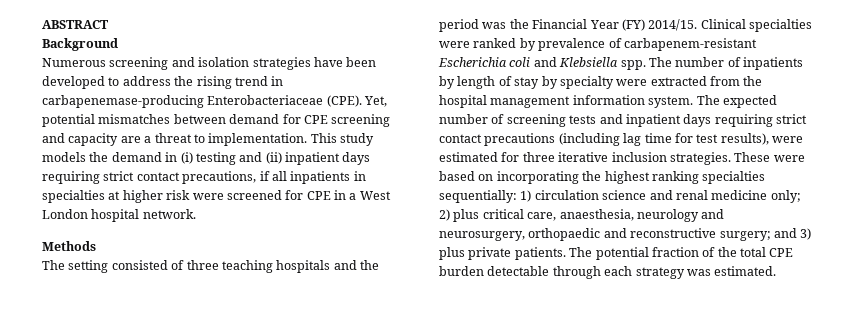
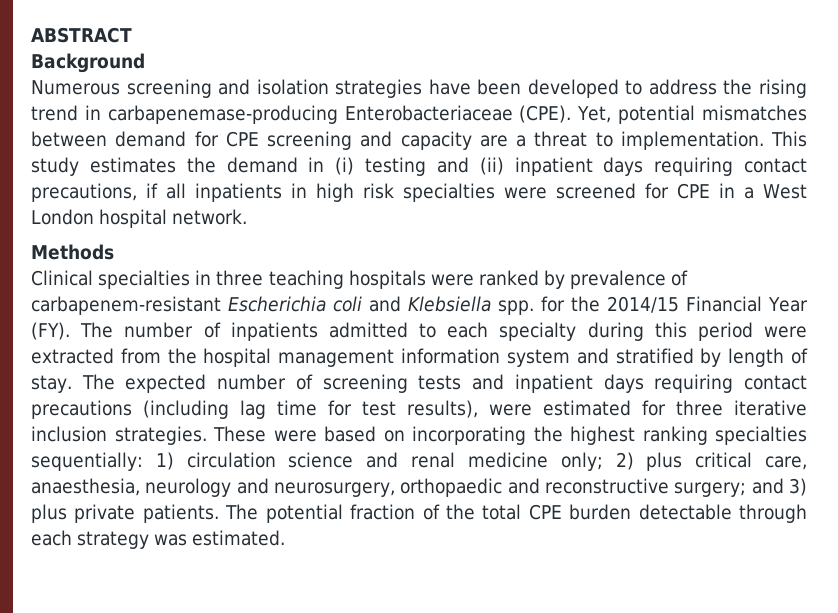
[42,152,86,162] models -> [89,157,176,173] estimates
[103,171,135,181] strict -> (734, 166) none
[42,190,191,203] specialties at higher risk -> [316,183,496,202] high risk specialties
[42,260,379,273] [439,19,812,32] The setting consisted of three teaching hospitals and the period was the Financial Year (FY) 2014/15. Clinical specialties -> [31,270,426,289] Clinical specialties in three teaching hospitals
[648,57,803,70] [439,76,614,89] The number of inpatients by length of stay by specialty -> [541,296,809,313] [31,322,753,341] for the 2014/15 Financial Year (FY). The number of inpatients admitted to each specialty during this period
[648,96,694,108] system. -> [506,348,809,367] [31,375,72,393] system and stratified by length of stay.
[776,114,807,124] strict -> (734, 383) none

